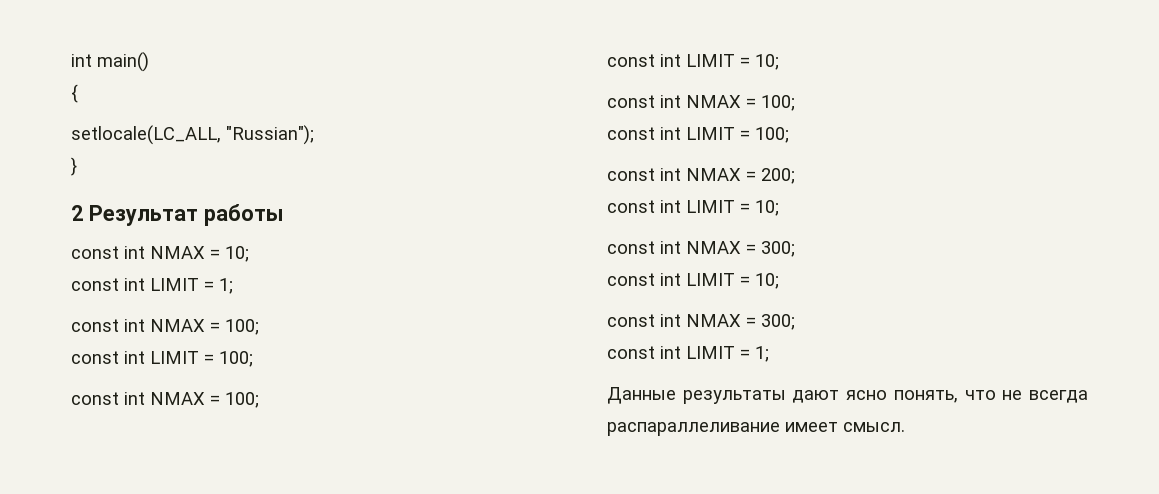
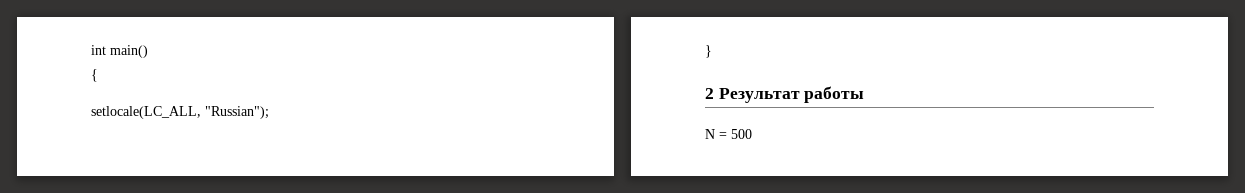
[71,246,249,262] [71,278,233,294] [71,319,259,335] [71,351,253,367] [71,392,259,408] [607,54,779,70] [607,95,795,111] [607,127,789,143] [607,168,795,184] [607,200,779,216] [607,241,795,257] [607,273,779,289] [607,314,795,330] [607,346,769,362] [607,387,1088,404] [607,422,905,436] const int NMAX = 10; // const int LIMIT = 1; // const int NMAX = 100; // const int LIMIT = 100; // const int NMAX = 100; // const int LIMIT = 10; // const int NMAX = 100; // const int LIMIT = 100; // const int NMAX = 200; // const int LIMIT = 10; // const int NMAX = 300; // const int LIMIT = 10; // const int NMAX = 300; // const int LIMIT = 1; // Данные результаты дают ясно понять, что не всегда распараллеливание имеет смысл. -> [705,129,752,139] N = 500

